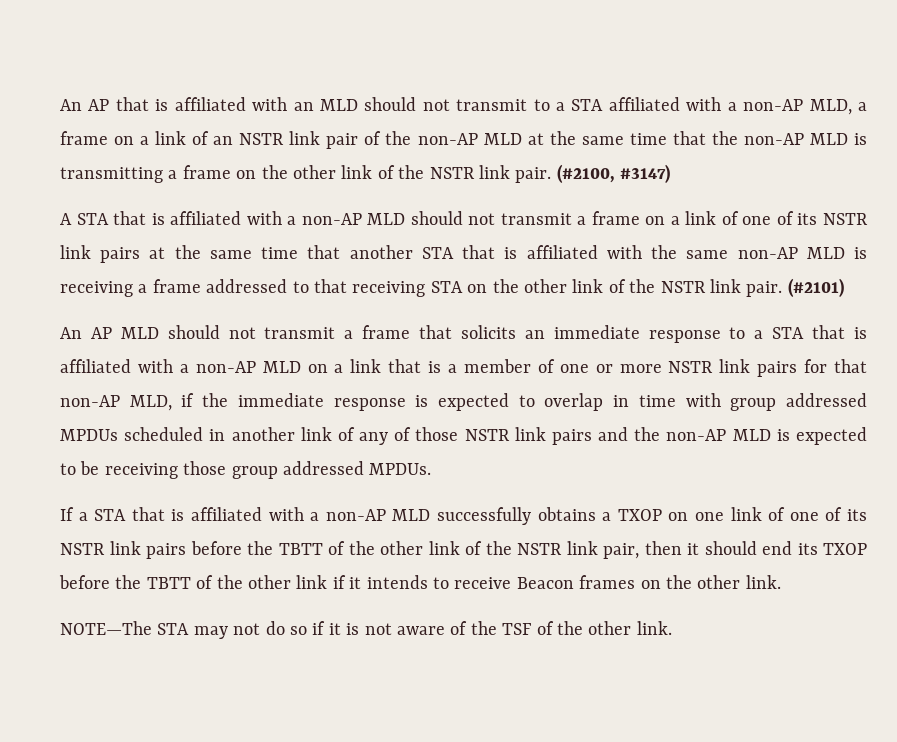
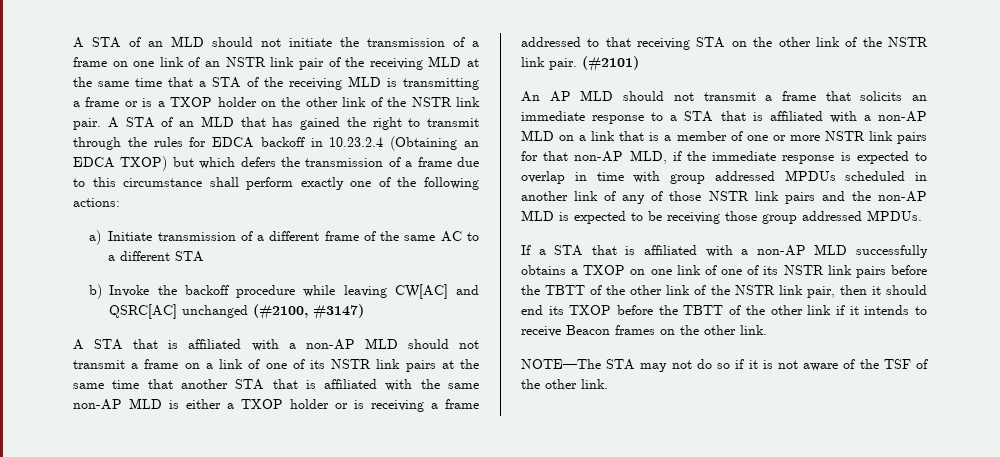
[60,97,868,115] [60,131,150,145] An AP that is affiliated with an MLD should not transmit to a STA affiliated with a non-AP MLD, a frame on a -> [73,36,479,48] [73,57,155,67] A STA of an MLD should not initiate the transmission of a frame on one
[417,133,478,145] non-AP -> [369,58,423,70] receiving
[711,131,804,145] the non-AP -> [199,77,342,90] a STA of the receiving
[236,165,552,183] on the other link of the NSTR link pair. -> [124,97,481,107] [73,116,479,130] [73,136,479,151] [73,156,479,171] [73,177,479,190] [73,198,120,207] [89,230,479,245] [108,251,205,262] [89,284,479,299] [109,304,249,319] or is a TXOP holder on the other link of the NSTR link pair. A STA of an MLD that has gained the right to transmit through the rules for EDCA backoff in 10.23.2.4 (Obtaining an EDCA TXOP) but which defers the transmission of a frame due to this circumstance shall perform exactly one of the following actions: // a) Initiate transmission of a different frame of the same AC to a different STA // b) Invoke the backoff procedure while leaving CW[AC] and QSRC[AC] unchanged
(868, 253) none -> [186,399,364,409] either a TXOP holder or is

